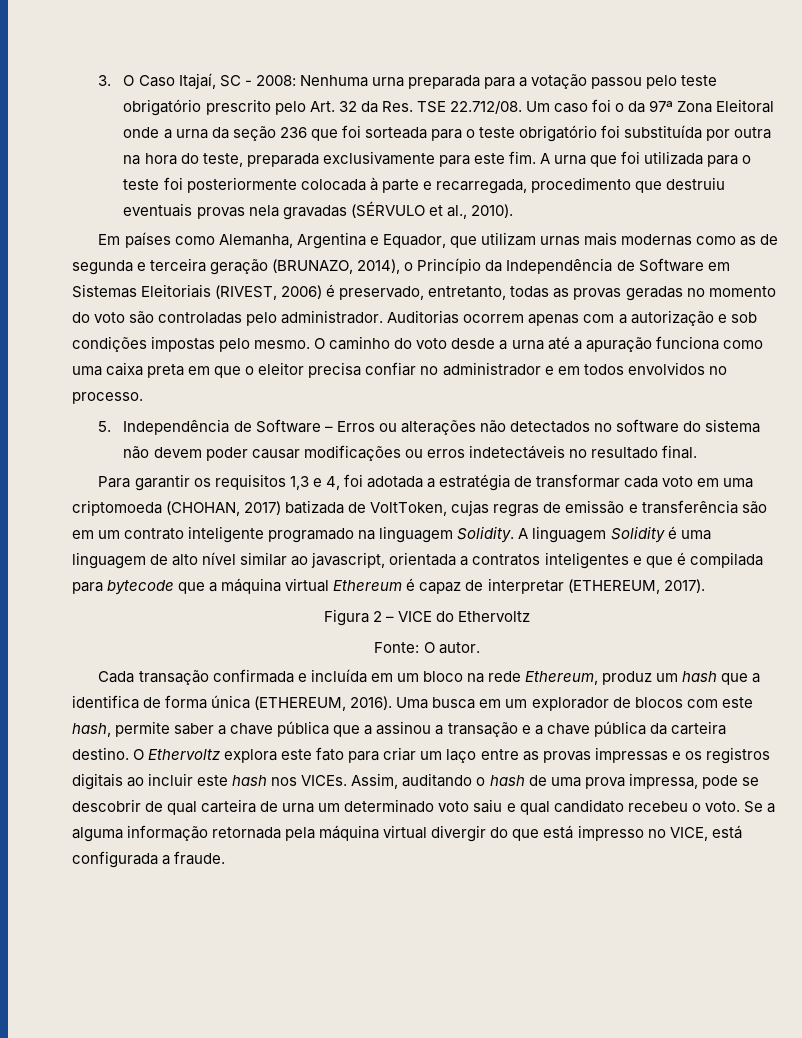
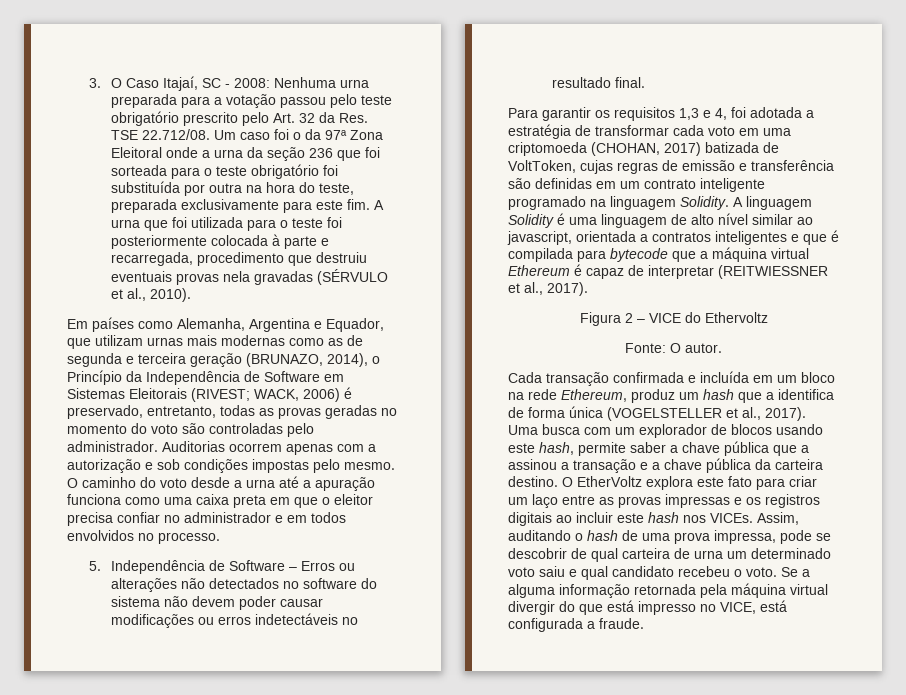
[141,284,278,300] Eleitoriais (RIVEST, -> [129,388,299,402] Eleitorais (RIVEST; WACK,
(767, 507) none -> [535,178,592,189] definidas
[567,579,660,594] (ETHEREUM, -> [718,265,828,279] [508,282,543,295] (REITWIESSNER et al.,
[254,696,393,711] (ETHEREUM, 2016). -> [607,407,806,421] (VOGELSTELLER et al., 2017).
[479,699,502,708] em -> [584,427,611,435] com
[686,699,718,708] com -> [776,424,823,435] usando
[148,749,221,760] Ethervoltz -> [577,476,642,487] EtherVoltz

